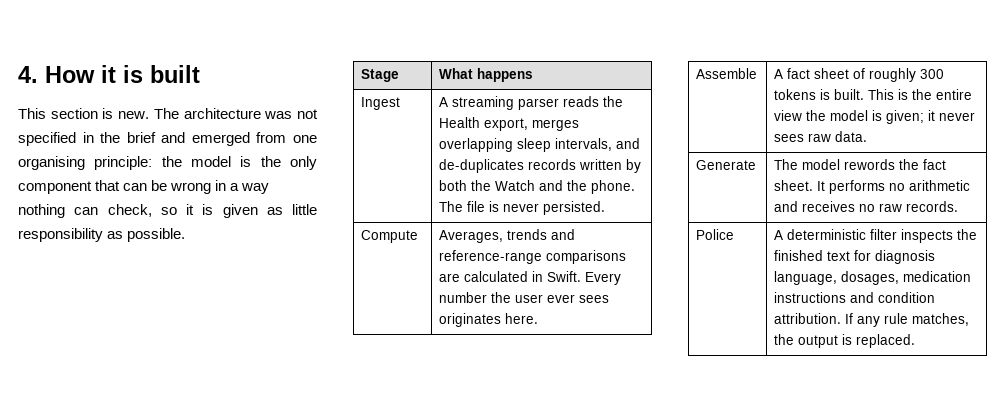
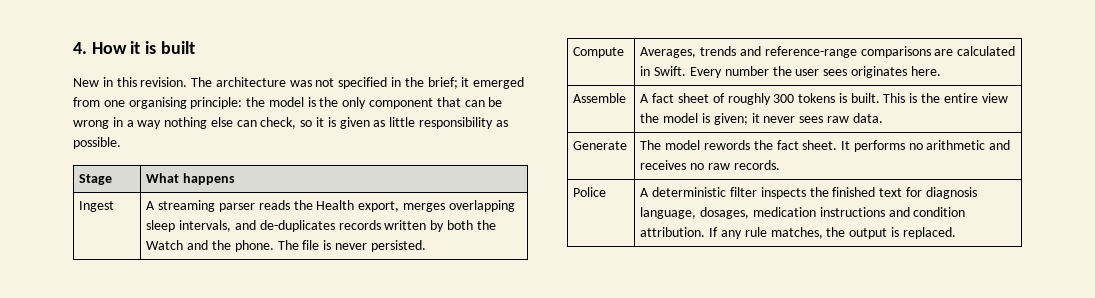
[18,108,150,119] This section is new. -> [73,77,188,87] New in this revision.
[126,132,186,143] brief and -> [427,77,470,89] brief; it
(65, 211) none -> [210,117,233,127] else
[547,294,576,303] ever -> (820, 72) none

